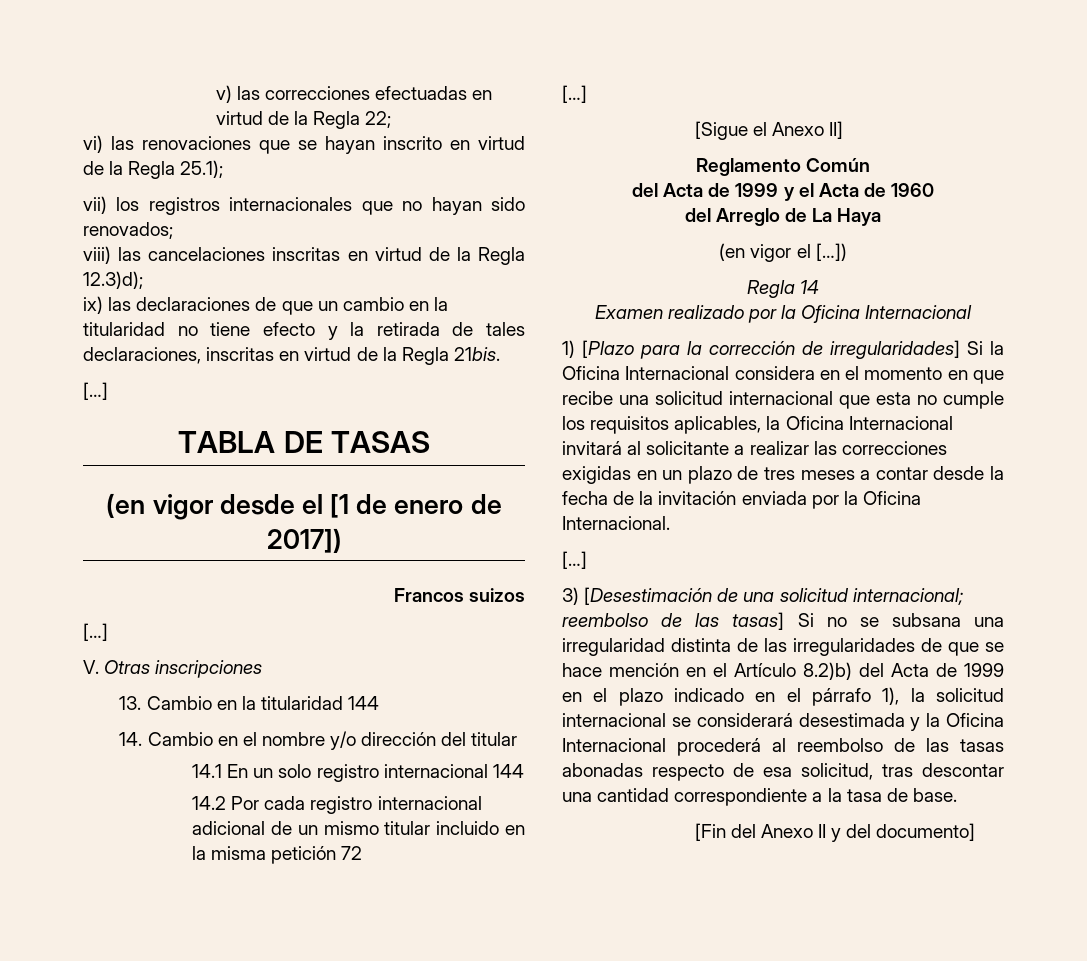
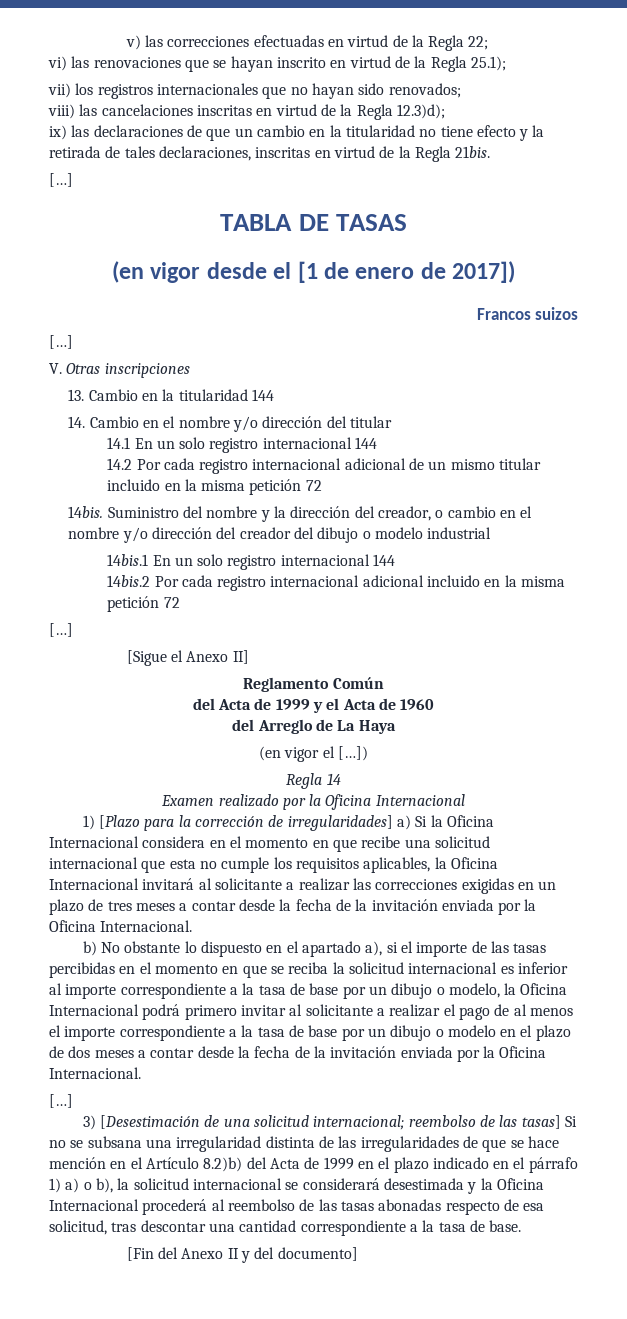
(363, 853) none -> [68,506,533,522] [68,527,492,543] [107,554,396,570] [107,575,566,591] [107,596,180,612] // 14bis. Suministro del nombre y la dirección del creador, o cambio en el nombre y/o dirección del creador del dibujo o modelo industrial // 14bis.1 En un solo registro internacional 144 // 14bis.2 Por cada registro internacional adicional incluido en la misma petición 72
(960, 349) none -> [397,815,412,830] a)
(670, 523) none -> [82,941,547,957] [49,962,568,978] [49,983,568,999] [49,1004,573,1020] [49,1025,571,1041] [49,1046,547,1062] [49,1067,141,1079] // b) No obstante lo dispuesto en el apartado a), si el importe de las tasas percibidas en el momento en que se reciba la solicitud internacional es inferior al importe correspondiente a la tasa de base por un dibujo o modelo, la Oficina Internacional podrá primero invitar al solicitante a realizar el pago de al menos el importe correspondiente a la tasa de base por un dibujo o modelo en el plazo de dos meses a contar desde la fecha de la invitación enviada por la Oficina Internacional.
[882,687,900,705] 1), -> [49,1178,113,1193] 1) a) o b),

